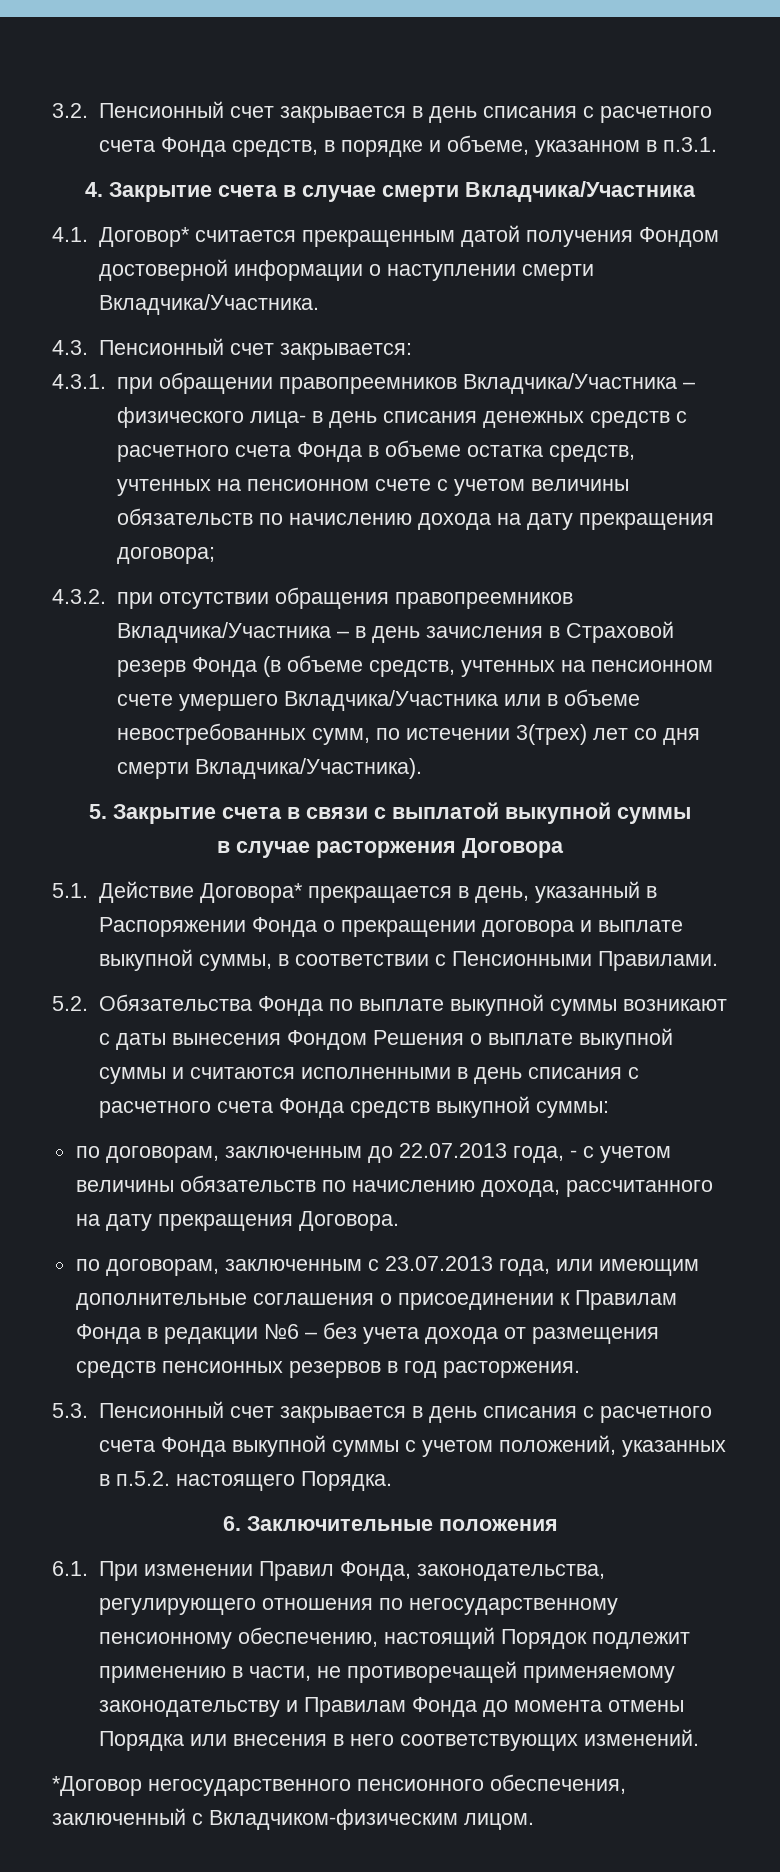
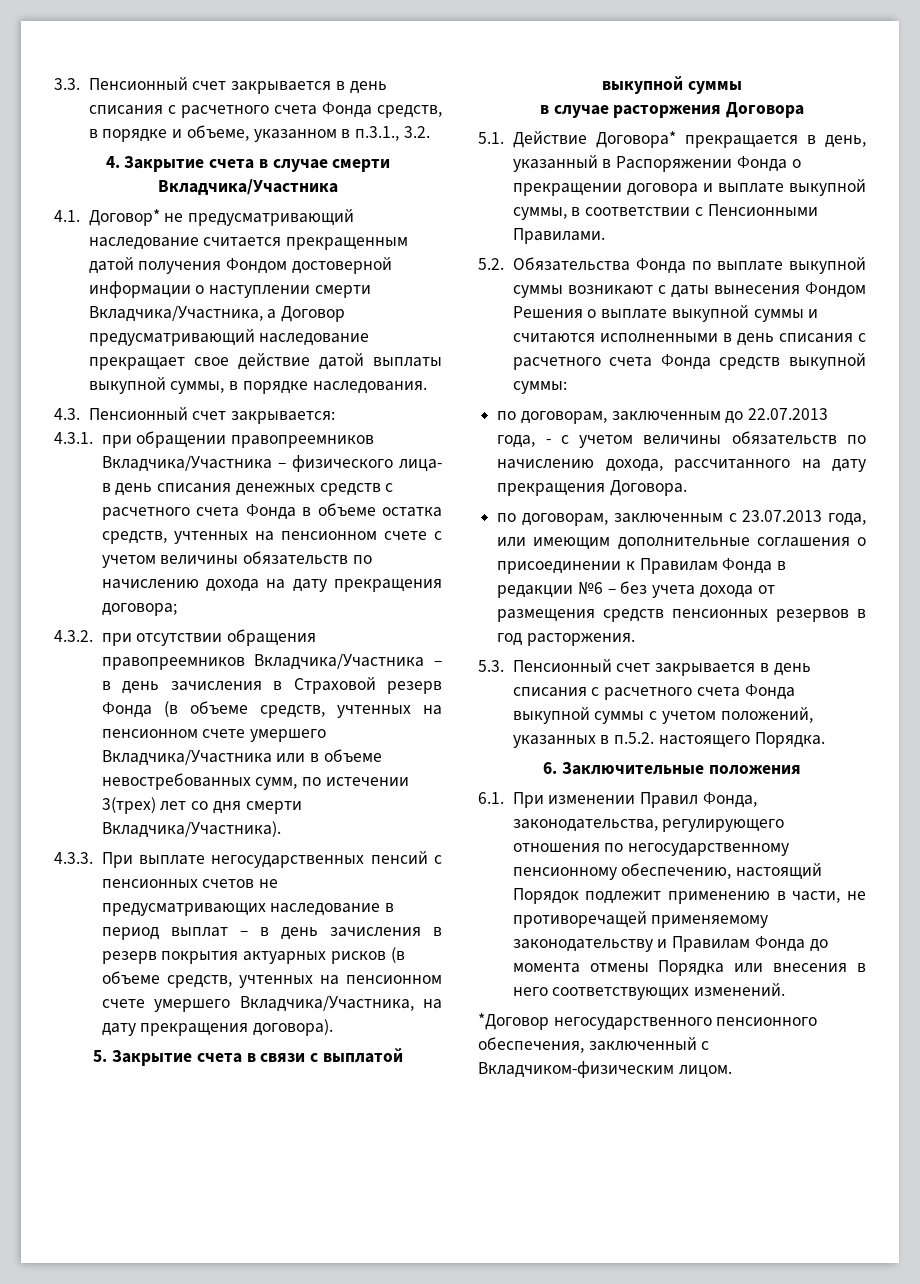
[52,103,88,118] 3.2. -> [54,78,80,90] 3.3.
[662,137,717,152] п.3.1. -> [355,126,430,141] п.3.1., 3.2.
(190, 237) none -> [164,209,355,226] [88,237,199,250] не предусматривающий наследование
[98,294,319,315] Вкладчика/Участника. -> [88,305,346,322] [88,329,370,346] [88,353,442,370] [88,377,427,394] Вкладчика/Участника, а Договор предусматривающий наследование прекращает свое действие датой выплаты выкупной суммы, в порядке наследования.
(422, 768) none -> [54,851,442,868] [101,879,279,888] [101,903,395,916] [101,927,442,940] [101,947,405,964] [101,971,442,988] [101,995,442,1012] [101,1019,334,1036] // 4.3.3. При выплате негосударственных пенсий с пенсионных счетов не предусматривающих наследование в период выплат – в день зачисления в резерв покрытия актуарных рисков (в объеме средств, учтенных на пенсионном счете умершего Вкладчика/Участника, на дату прекращения договора).

